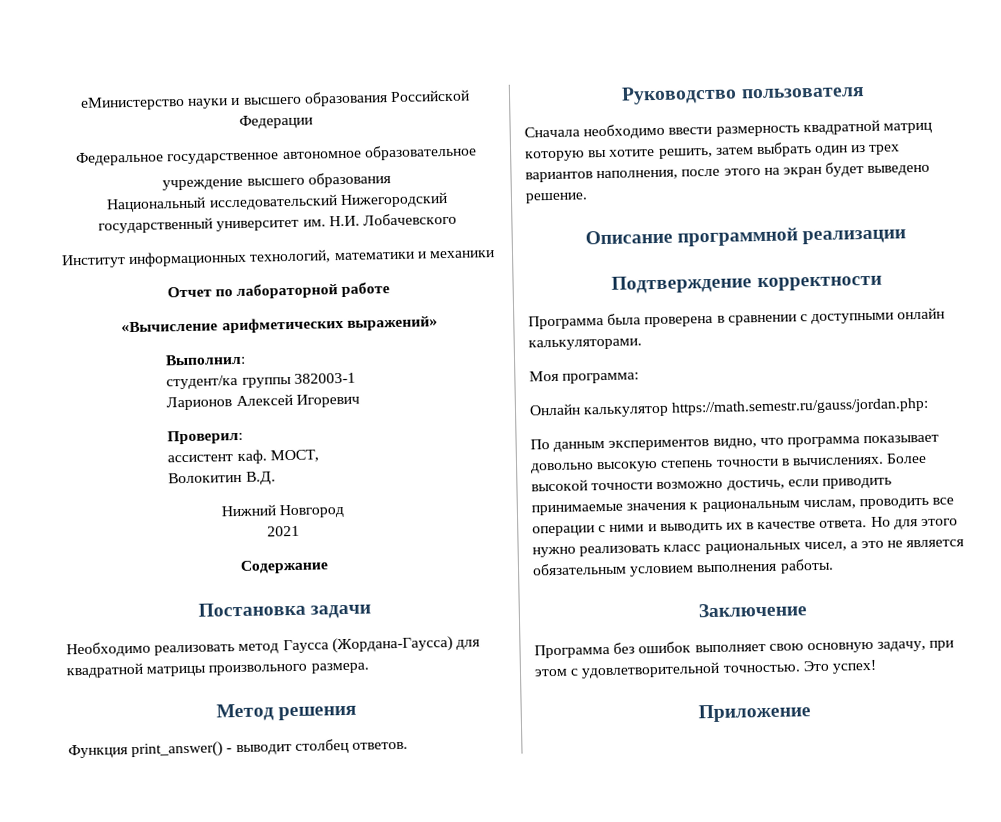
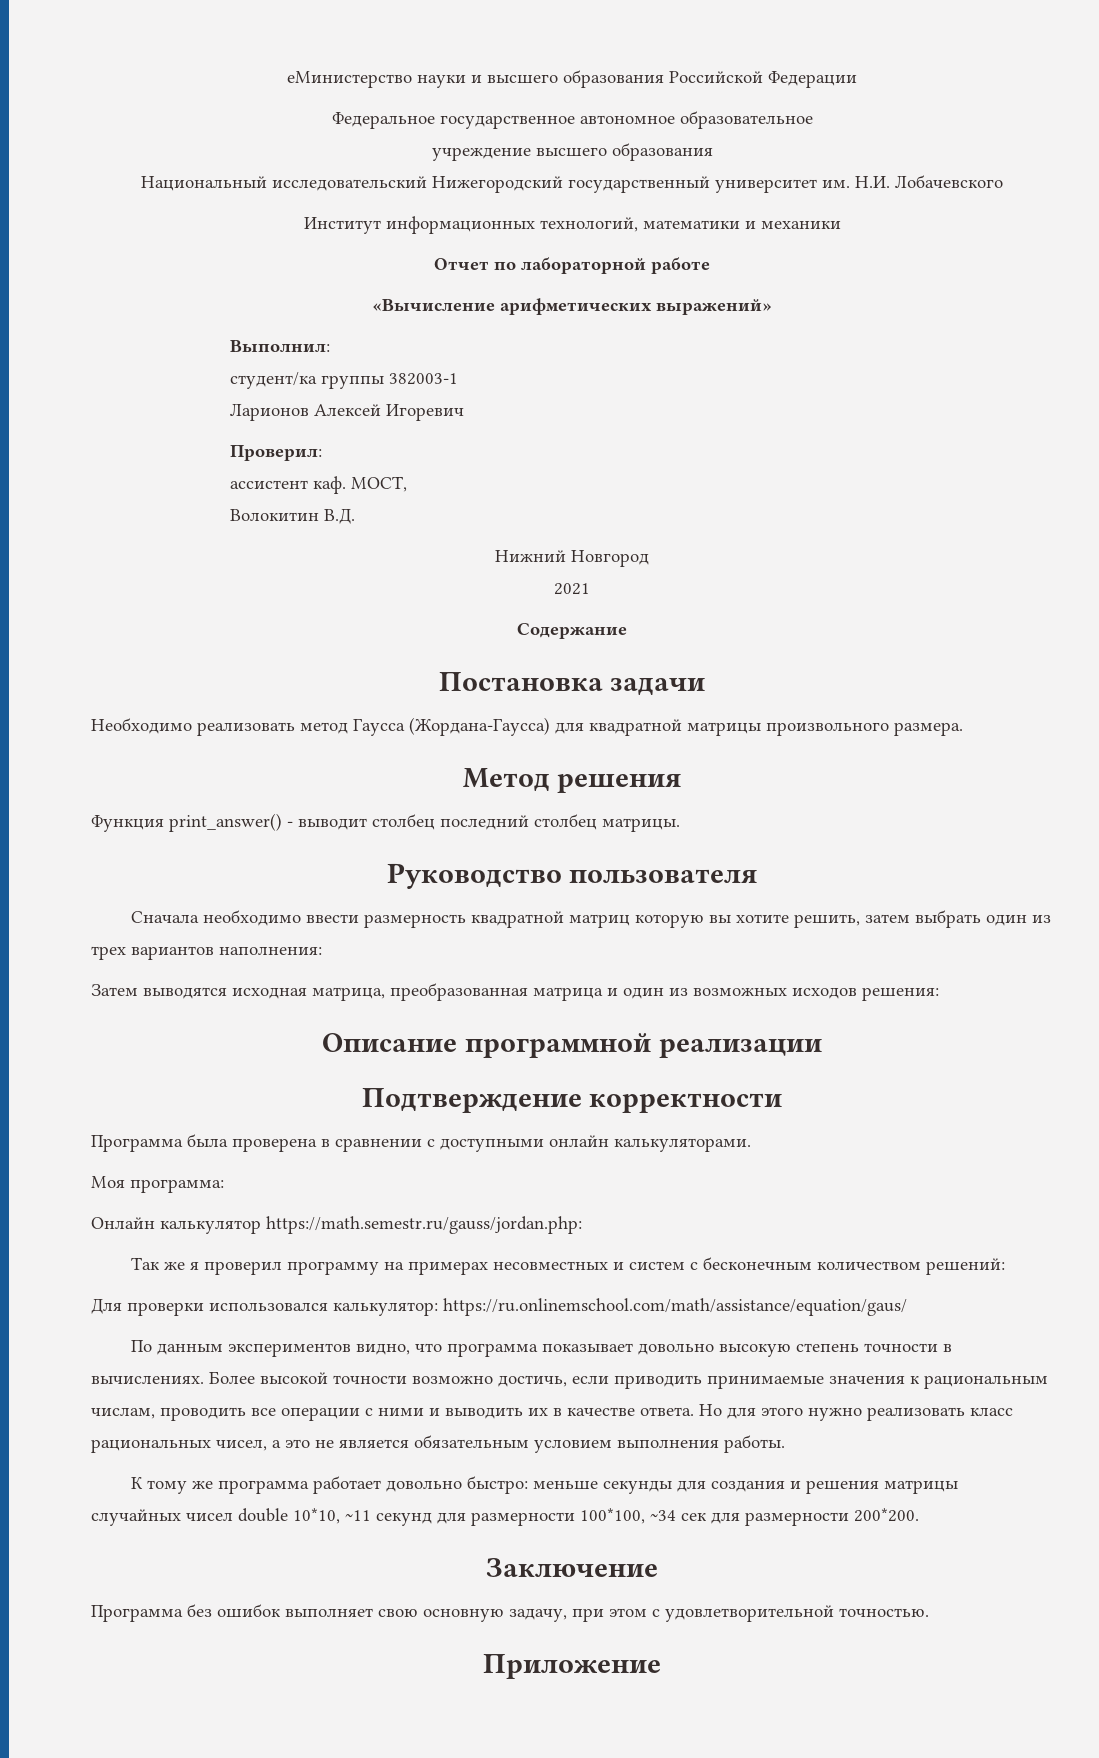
[351,741,408,750] ответов. -> [440,814,680,832] последний столбец матрицы.
[596,162,931,181] [525,192,588,204] наполнения, после этого на экран будет выведено решение. -> [219,946,322,955] [91,983,939,1001] наполнения: // Затем выводятся исходная матрица, преобразованная матрица и один из возможных исходов решения:
(930, 406) none -> [131,1257,1006,1275] [91,1298,907,1316] // Так же я проверил программу на примерах несовместных и систем с бесконечным количеством решений: // Для проверки использовался калькулятор: https://ru.onlinemschool.com/math/assistance/equation/gaus/
(834, 566) none -> [131,1476,959,1494] [91,1508,919,1526] // К тому же программа работает довольно быстро: меньше секунды для создания и решения матрицы случайных чисел double 10*10, ~11 секунд для размерности 100*100, ~34 сек для размерности 200*200.
[802,659,877,674] Это успех! -> (929, 1612) none

